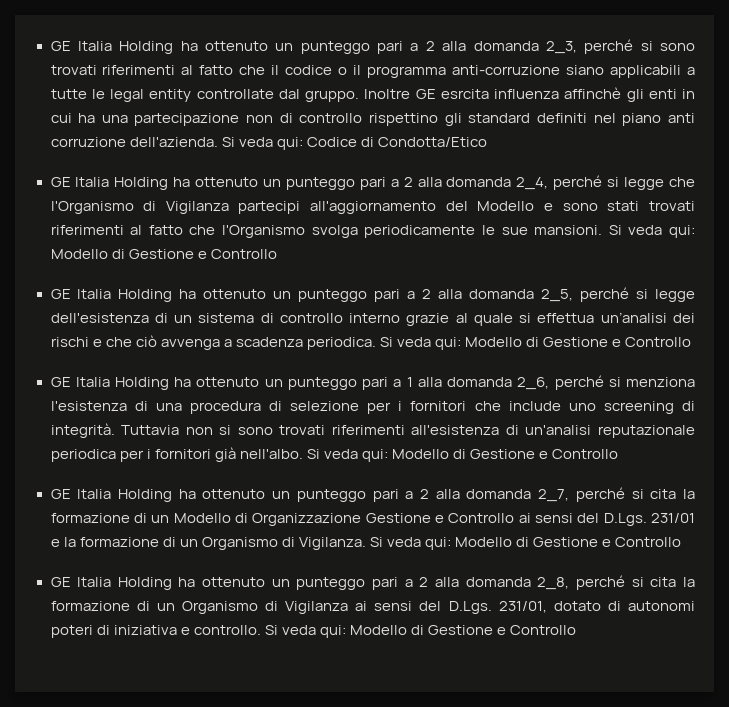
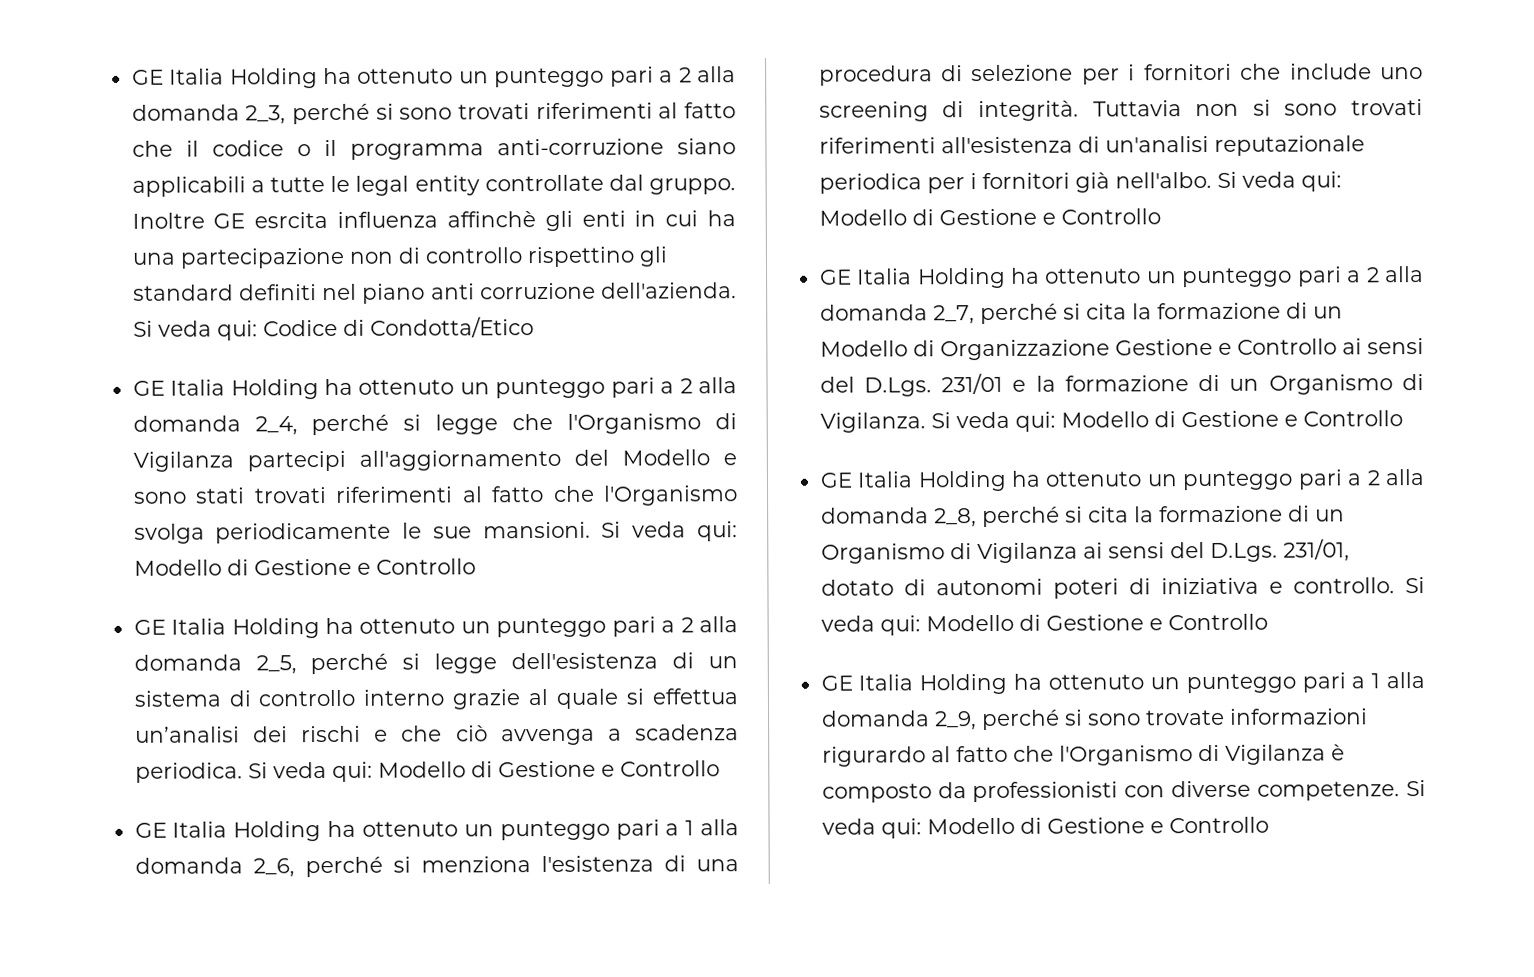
(577, 630) none -> [820,672,1425,695] [821,708,1368,731] [821,744,1345,767] [821,780,1426,803] [821,816,1269,839] // GE Italia Holding ha ottenuto un punteggo pari a 1 alla domanda 2_9, perché si sono trovate informazioni rigurardo al fatto che l'Organismo di Vigilanza è composto da professionisti con diverse competenze. Si veda qui: Modello di Gestione e Controllo

